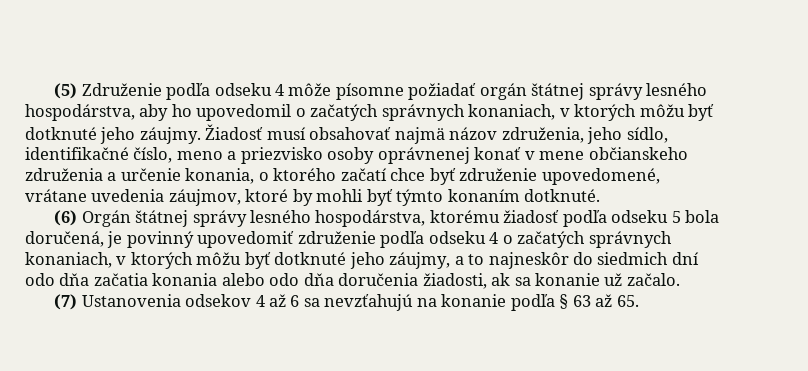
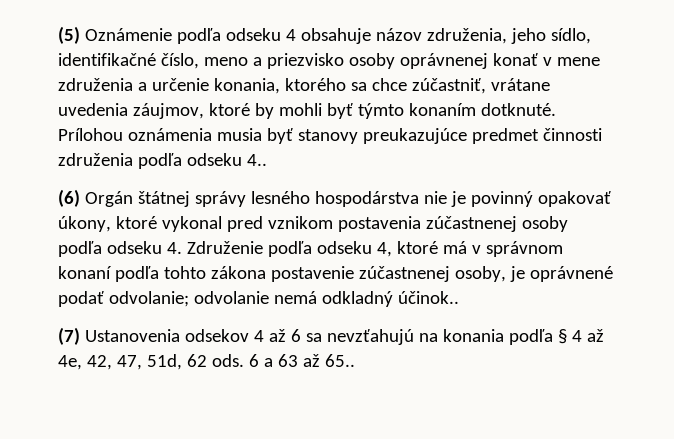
[81,83,708,100] [25,104,715,121] [25,124,445,144] Združenie podľa odseku 4 môže písomne požiadať orgán štátnej správy lesného hospodárstva, aby ho upovedomil o začatých správnych konaniach, v ktorých môžu byť dotknuté jeho záujmy. Žiadosť musí obsahovať najmä -> [84,28,371,44] Oznámenie podľa odseku 4 obsahuje
[588,147,688,160] občianskeho -> (600, 61) none
[258,168,660,185] o ktorého začatí chce byť združenie upovedomené, -> [284,78,486,94] ktorého sa chce zúčastniť,
(601, 195) none -> [58,128,602,144] [58,153,267,169] Prílohou oznámenia musia byť stanovy preukazujúce predmet činnosti združenia podľa odseku 4..
[315,210,720,227] [25,231,672,248] [25,252,699,269] [25,273,680,289] hospodárstva, ktorému žiadosť podľa odseku 5 bola doručená, je povinný upovedomiť združenie podľa odseku 4 o začatých správnych konaniach, v ktorých môžu byť dotknuté jeho záujmy, a to najneskôr do siedmich dní odo dňa začatia konania alebo odo dňa doručenia žiadosti, ak sa konanie už začalo. -> [314,191,611,207] [58,216,568,232] [58,241,563,257] [58,266,613,282] [58,291,459,307] hospodárstva nie je povinný opakovať úkony, ktoré vykonal pred vznikom postavenia zúčastnenej osoby podľa odseku 4. Združenie podľa odseku 4, ktoré má v správnom konaní podľa tohto zákona postavenie zúčastnenej osoby, je oprávnené podať odvolanie; odvolanie nemá odkladný účinok..
[441,294,507,307] konanie -> [442,329,504,342] konania
(569, 301) none -> [571,329,604,342] [58,354,273,370] 4 až 4e, 42, 47, 51d, 62 ods. 6 a
[616,295,639,307] 65. -> [324,354,355,367] 65..

